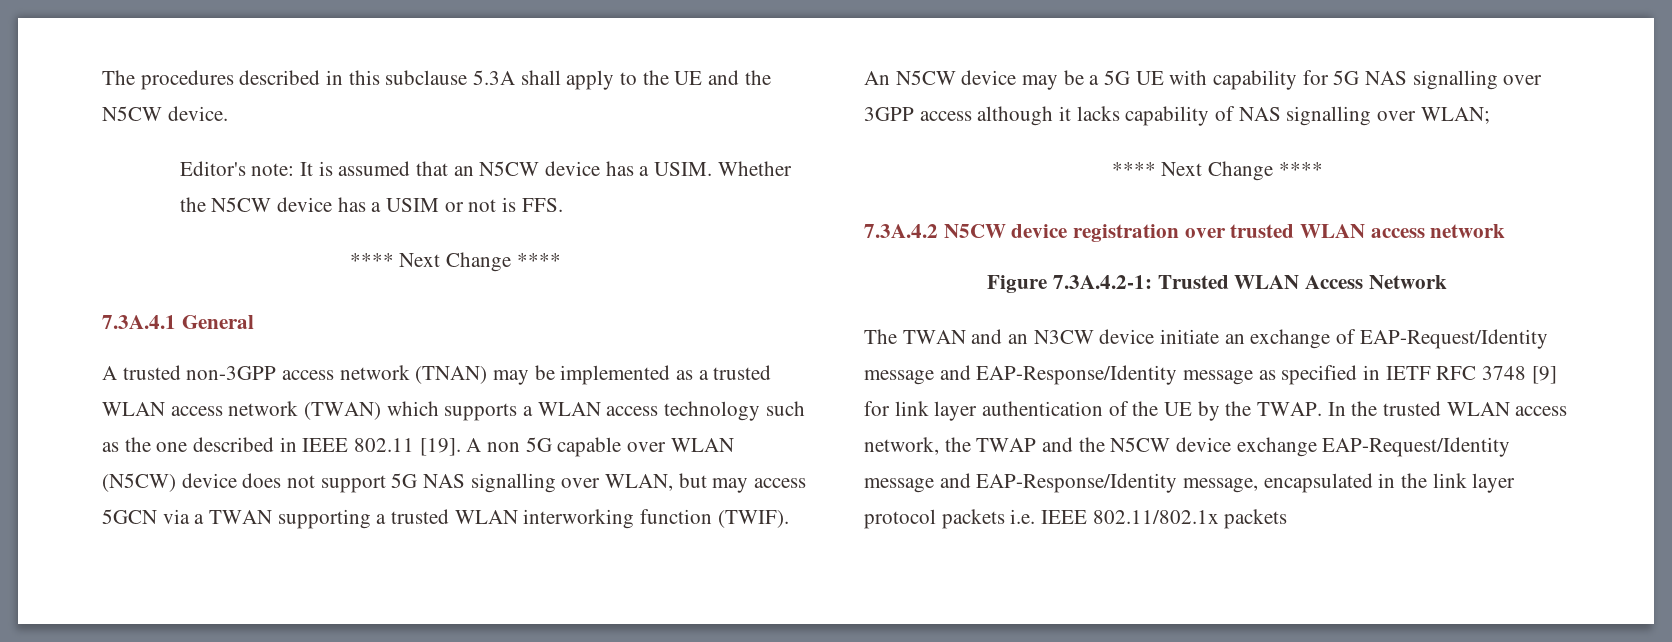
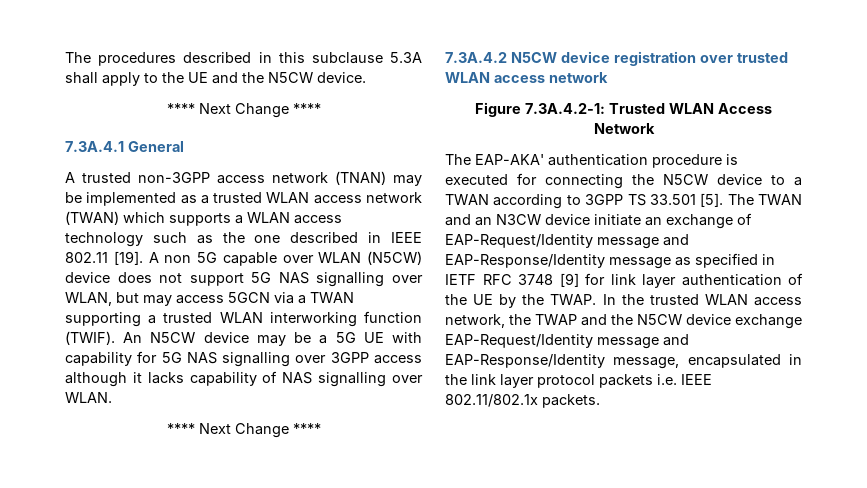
[179,161,792,176] [179,197,563,212] // Editor's note: It is assumed that an N5CW device has a USIM. Whether the N5CW device has a USIM or not is FFS. -> (366, 77) none
[1420,107,1490,124] WLAN; -> [65,392,112,403] WLAN.
(897, 336) none -> [475,154,738,168] [445,173,802,189] [445,193,754,209] EAP-AKA' authentication procedure is executed for connecting the N5CW device to a TWAN according to 3GPP TS 33.501 [5]. The
[1224,509,1288,529] packets -> [542,394,600,408] packets.

